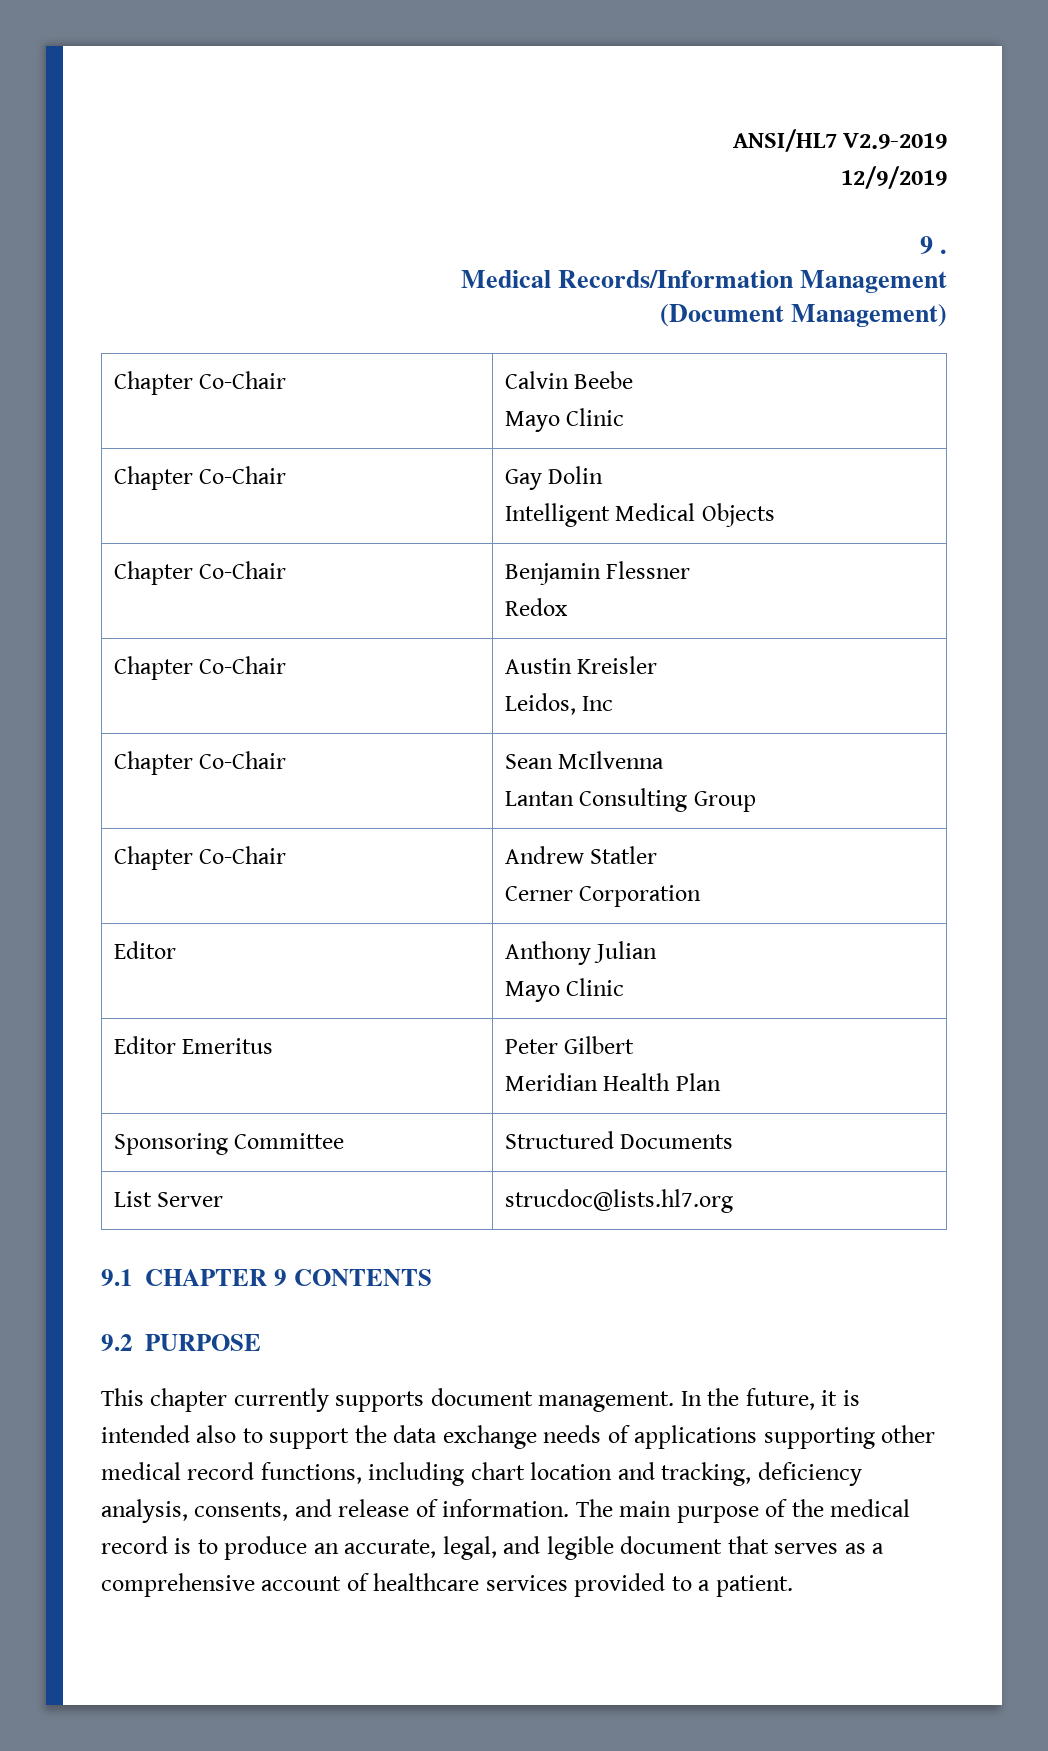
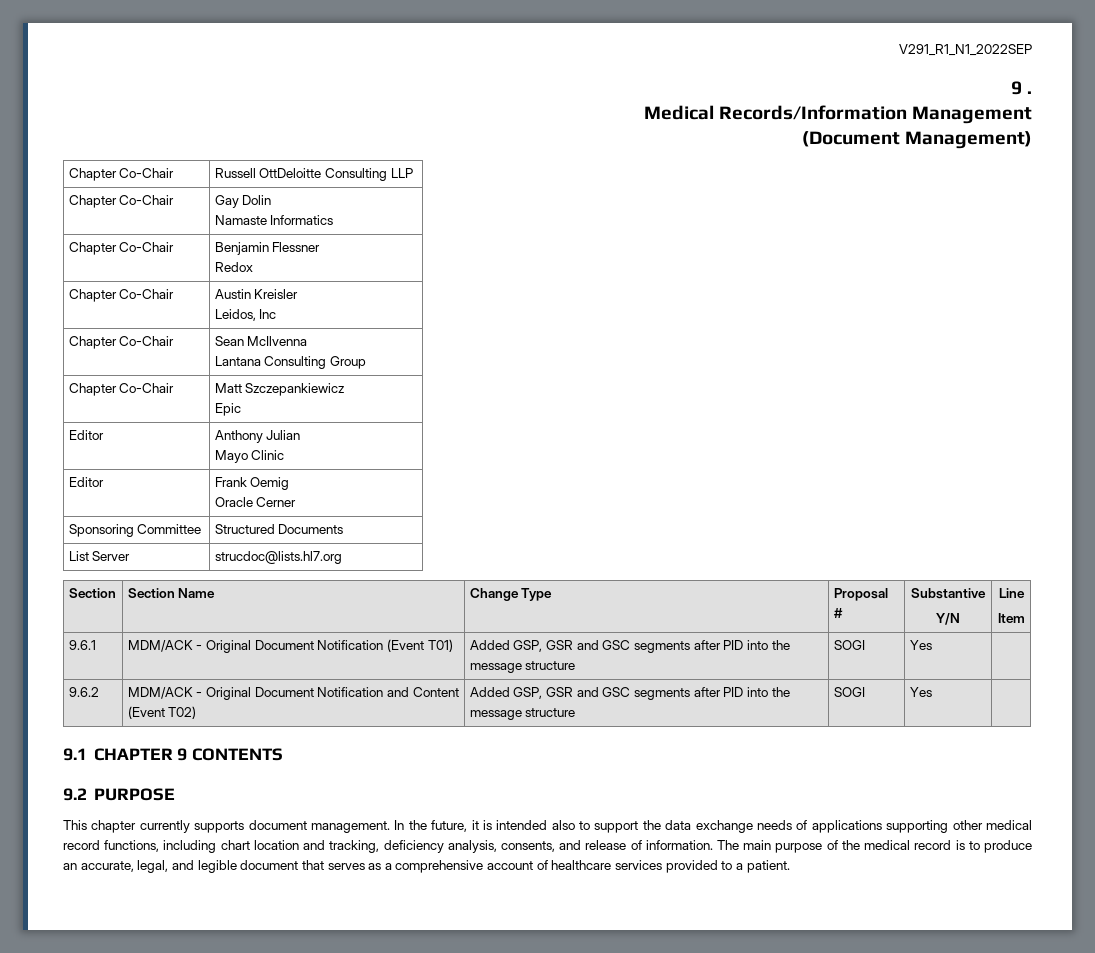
[732,129,947,152] [841,166,947,189] ANSI/HL7 V2.9-2019 // 12/9/2019 -> [899,44,1032,56] V291_R1_N1_2022SEP
[504,371,634,389] [504,408,625,432] Calvin Beebe // Mayo Clinic -> [214,168,413,181] Russell OttDeloitte Consulting LLP
[504,503,775,527] Intelligent Medical Objects -> [214,215,334,225] Namaste Informatics
[504,791,574,806] Lantan -> [214,356,261,366] Lantana
[504,846,658,864] [504,885,702,907] Andrew Statler // Cerner Corporation -> [214,383,345,396] [214,403,241,416] Matt Szczepankiewicz // Epic
[182,1038,274,1054] [504,1036,635,1054] [504,1073,721,1091] Emeritus | Peter Gilbert // Meridian Health Plan -> [214,477,290,490] [214,497,297,507] | Frank Oemig // Oracle Cerner
(733, 1201) none -> [68,588,116,598] [127,588,216,598] [469,588,553,601] [833,588,888,601] [833,608,843,618] [911,588,986,599] [936,613,960,625] [998,588,1025,598] [997,613,1025,623] [68,640,96,650] [127,639,453,653] [469,640,790,653] [469,661,576,673] [833,640,865,650] [909,640,932,650] [68,687,99,697] [127,687,459,700] [127,706,197,719] [469,687,790,700] [469,708,576,720] [833,687,865,697] [909,687,932,697] // Section | Section Name | Change Type | Proposal # | Substantive // Y/N | Line // Item // 9.6.1 | MDM/ACK - Original Document Notification (Event T01) | Added GSP, GSR and GSC segments after PID into the message structure | SOGI | Yes | // 9.6.2 | MDM/ACK - Original Document Notification and Content (Event T02) | Added GSP, GSR and GSC segments after PID into the message structure | SOGI | Yes |

